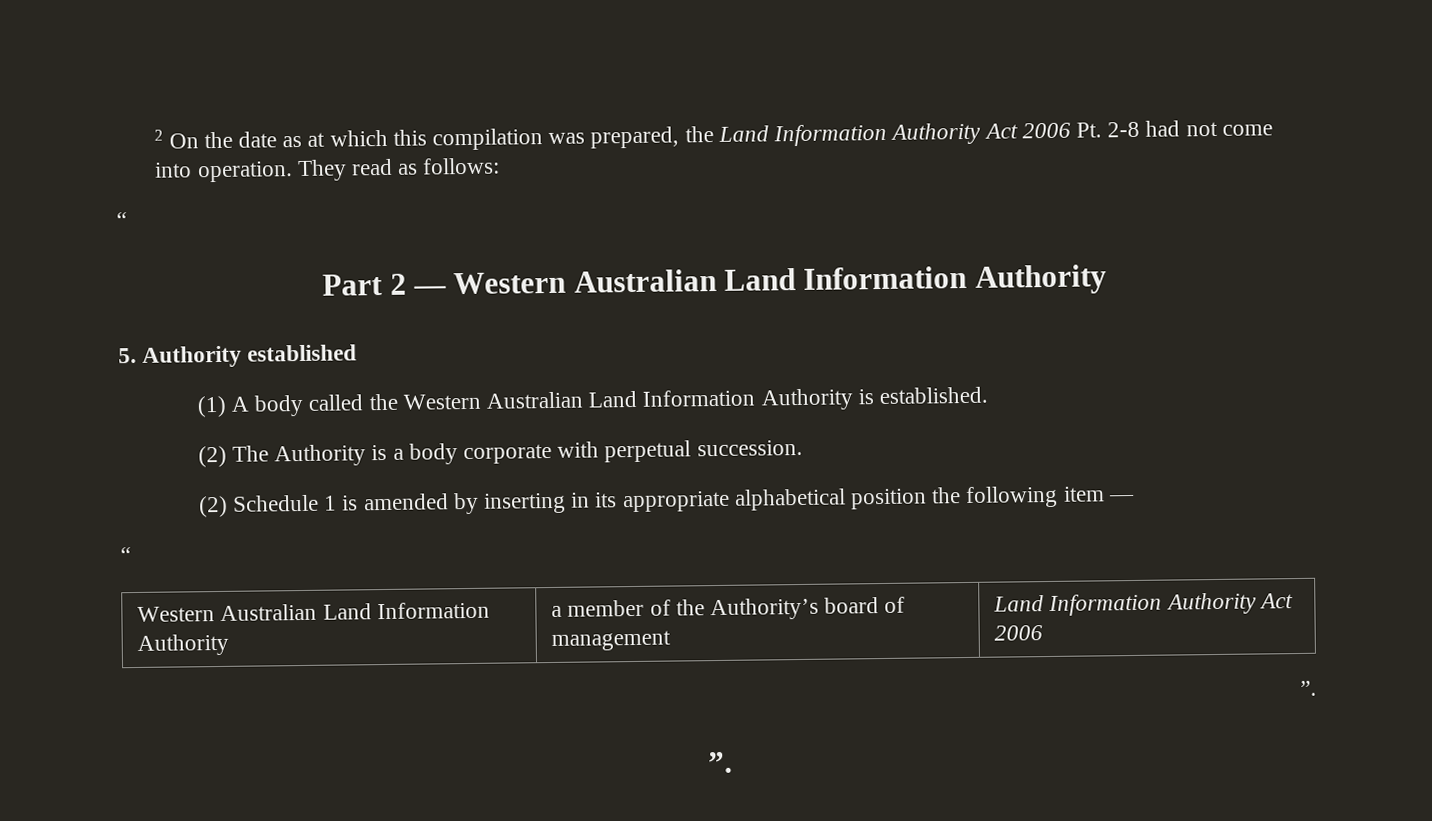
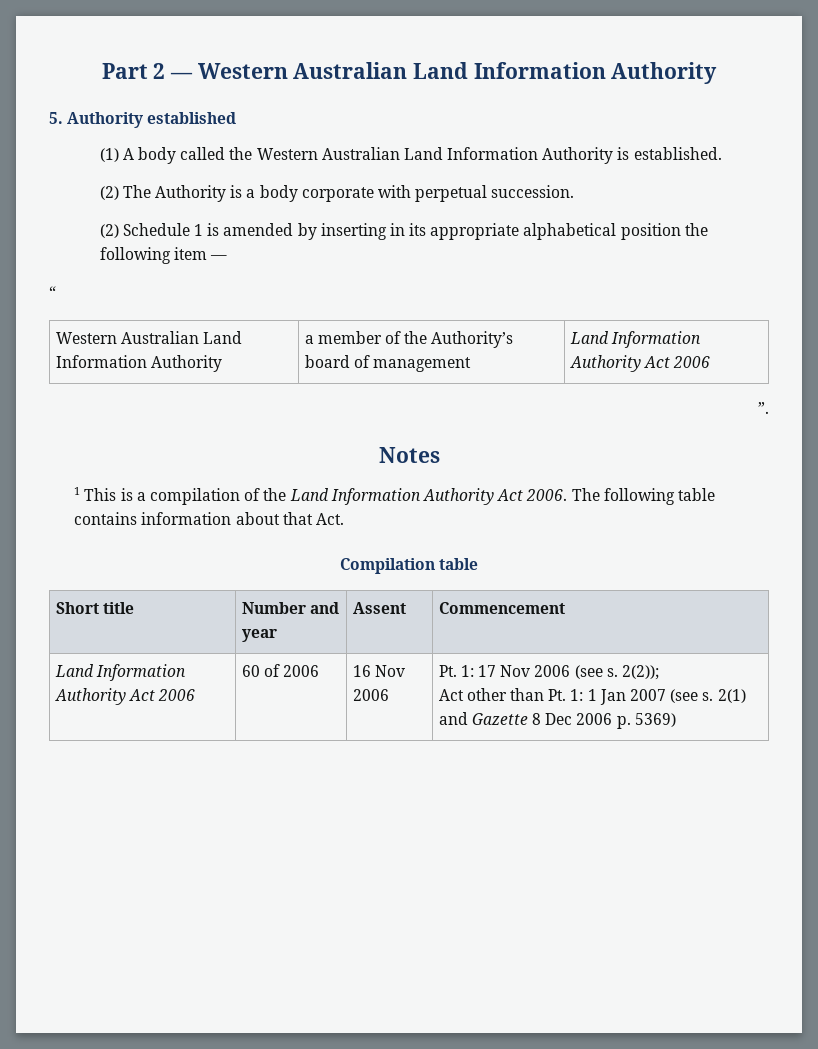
[154,120,1273,151] [154,157,501,183] [116,212,127,229] 2 On the date as at which this compilation was prepared, the Land Information Authority Act 2006 Pt. 2-8 had not come into operation. They read as follows: // “ // -> (101, 71) none
[708,751,733,774] ”. -> [378,447,440,463] [74,487,715,505] [74,512,345,525] [339,558,479,574] [55,602,134,614] [241,602,339,614] [241,629,277,642] [352,602,406,614] [438,602,565,614] [54,664,186,681] [54,688,196,705] [241,664,320,677] [352,665,405,677] [352,689,389,701] [438,665,660,680] [438,688,746,705] [438,712,676,729] Notes // 1 This is a compilation of the Land Information Authority Act 2006. The following table contains information about that Act. // Compilation table // Short title | Number and year | Assent | Commencement // Land Information Authority Act 2006 | 60 of 2006 | 16 Nov 2006 | Pt. 1: 17 Nov 2006 (see s. 2(2)); // Act other than Pt. 1: 1 Jan 2007 (see s. 2(1) and Gazette 8 Dec 2006 p. 5369)

